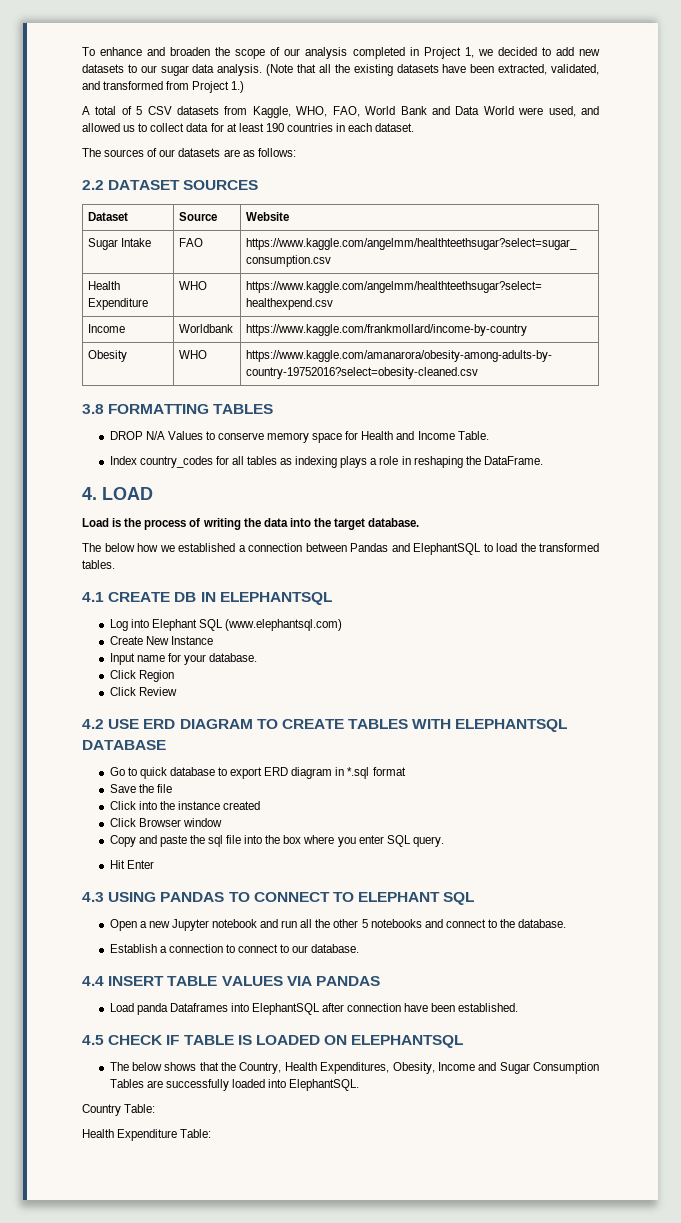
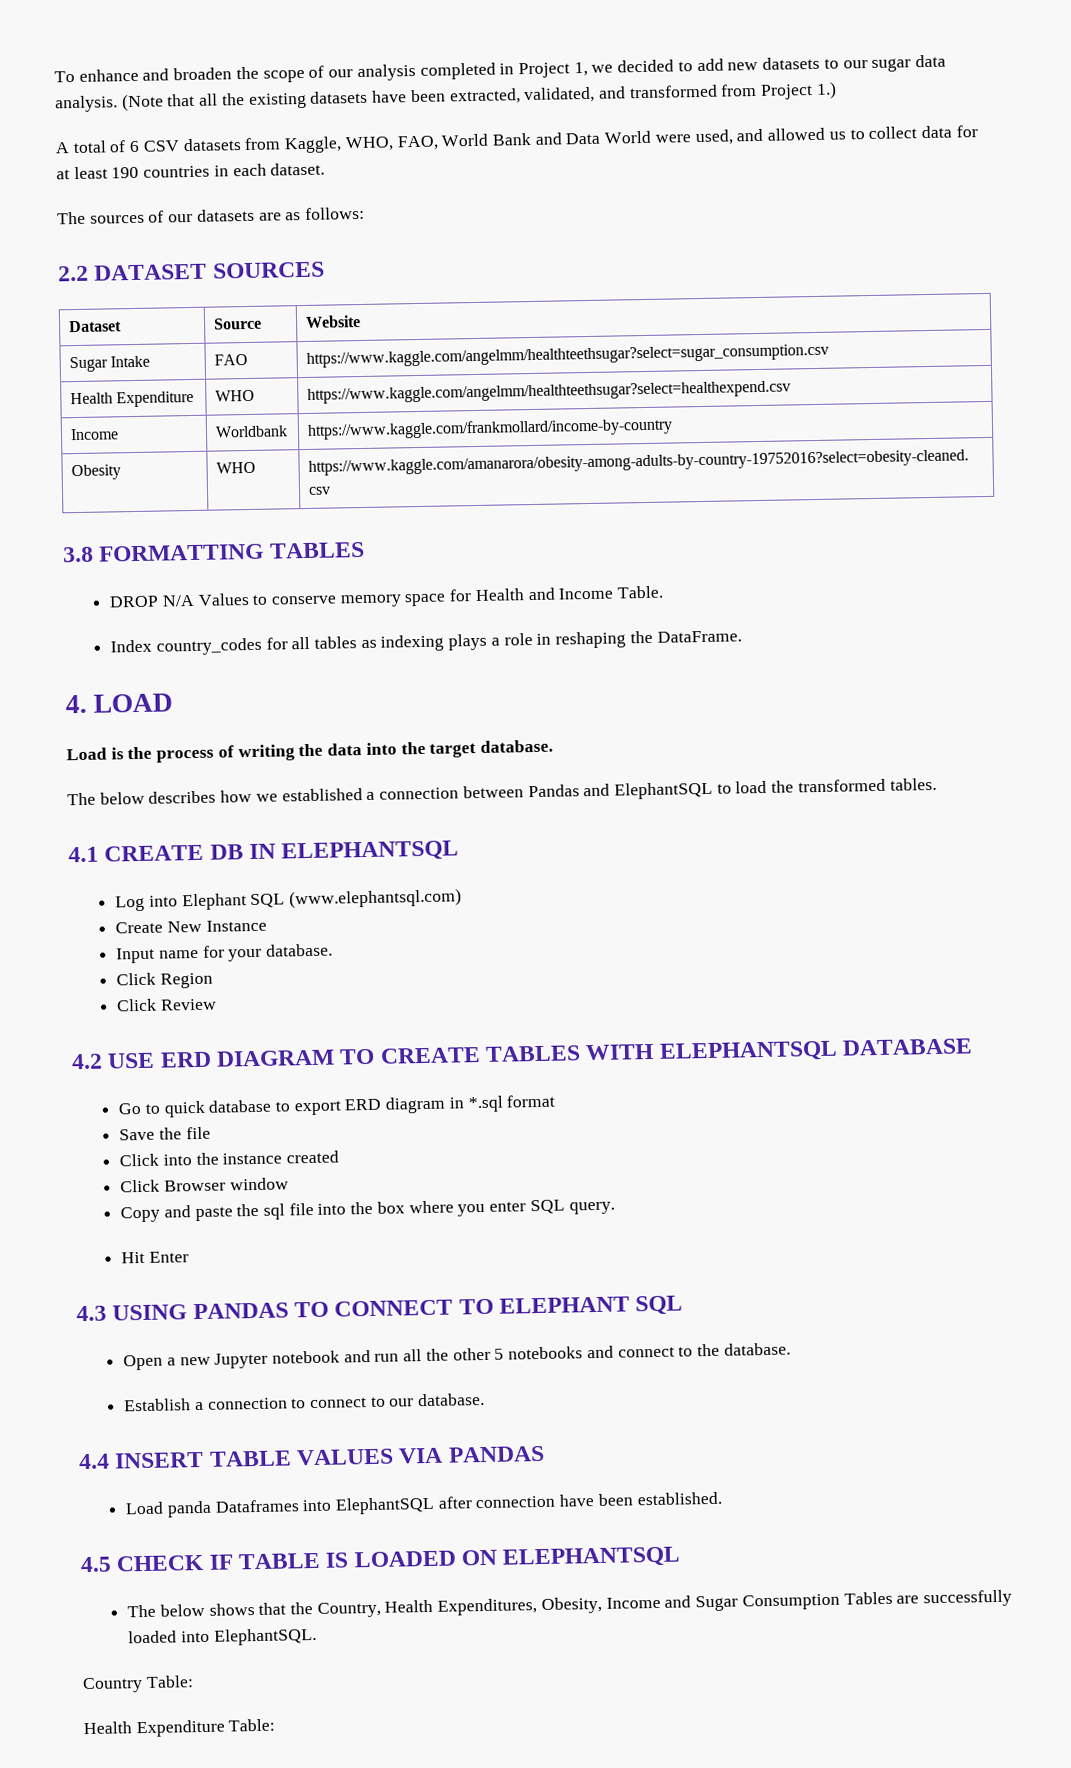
[136,106,143,115] 5 -> [129,140,141,153] 6
(135, 547) none -> [148,790,217,804] describes

